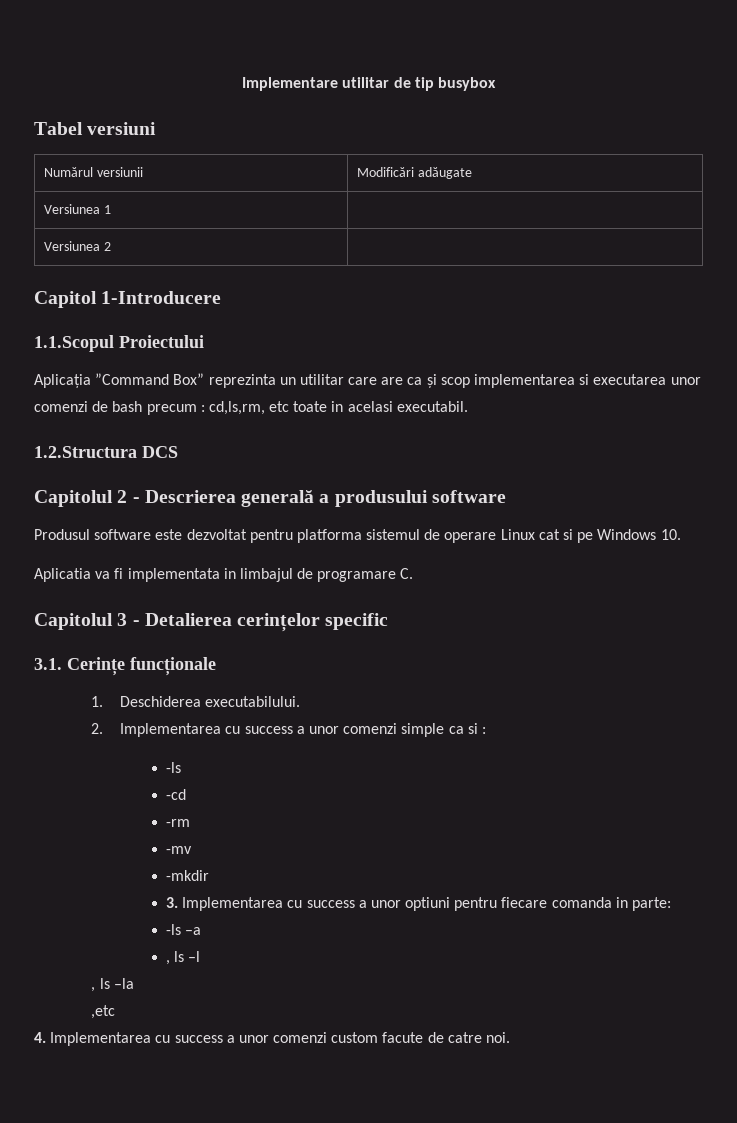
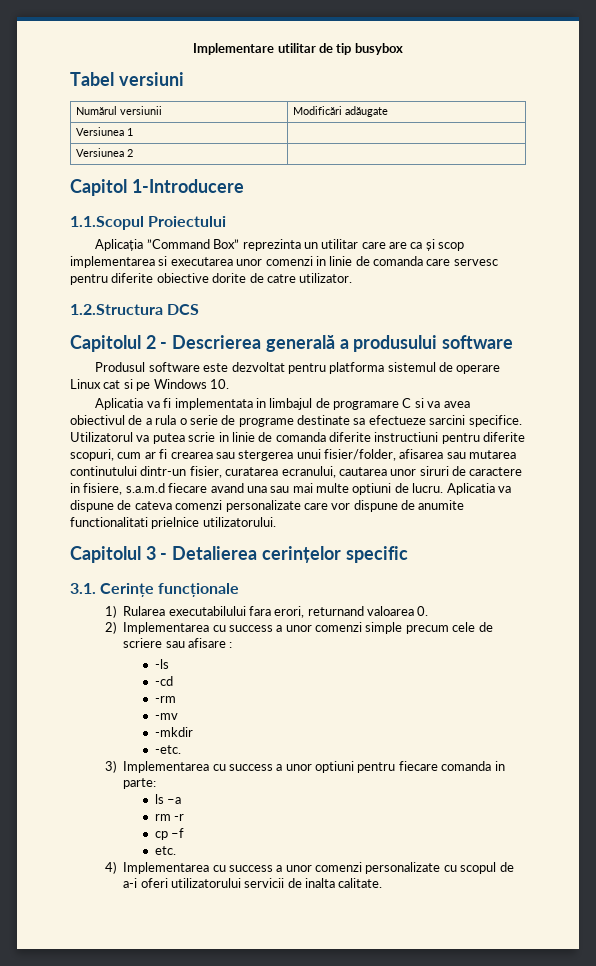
[92,401,468,415] de bash precum : cd,ls,rm, etc toate in acelasi executabil. -> [315,256,498,266] [70,273,353,285] in linie de comanda care servesc pentru diferite obiective dorite de catre utilizator.
[400,568,414,579] C. -> [402,398,470,408] [70,415,522,427] [70,432,526,444] [70,449,517,461] [70,466,523,478] [70,483,511,495] [70,500,465,512] [70,517,276,529] C si va avea obiectivul de a rula o serie de programe destinate sa efectueze sarcini specifice. Utilizatorul va putea scrie in linie de comanda diferite instructiuni pentru diferite scopuri, cum ar fi crearea sau stergerea unui fisier/folder, afisarea sau mutarea continutului dintr-un fisier, curatarea ecranului, cautarea unor siruri de caractere in fisiere, s.a.m.d fiecare avand una sau mai multe optiuni de lucru. Aplicatia va dispune de cateva comenzi personalizate care vor dispune de anumite functionalitati prielnice utilizatorului.
[91,696,301,707] [91,723,104,734] 1. Deschiderea executabilului. // 2. -> [105,605,429,618] [105,621,117,634] 1) Rularea executabilului fara erori, returnand valoarea 0. // 2)
[448,723,478,734] ca si -> [405,622,493,634] [123,638,226,648] precum cele de scriere sau afisare
[165,897,178,908] 3. -> [154,745,181,754] [105,760,117,773] -etc. // 3)
[165,924,181,935] -ls -> [154,794,164,804] ls
[165,951,201,965] [91,978,134,992] [91,1005,116,1019] [34,1032,511,1046] , ls –l // , ls –la // ,etc // 4. Implementarea cu success a unor comenzi custom facute de catre noi. -> [154,814,184,821] [154,828,184,840] [154,846,176,855] [105,861,514,874] [123,878,383,888] rm -r // cp –f // etc. // 4) Implementarea cu success a unor comenzi personalizate cu scopul de a-i oferi utilizatorului servicii de inalta calitate.

